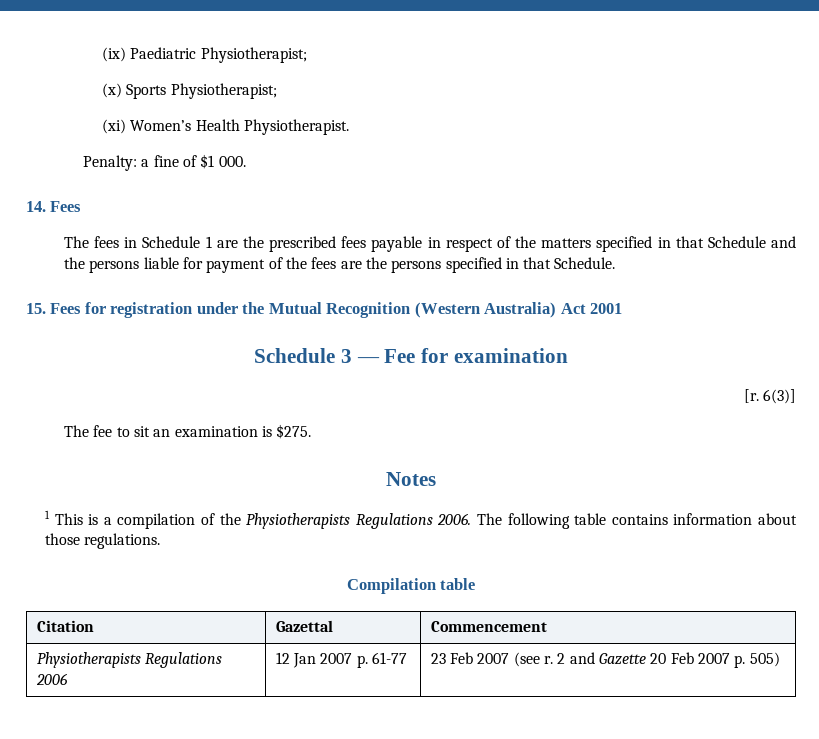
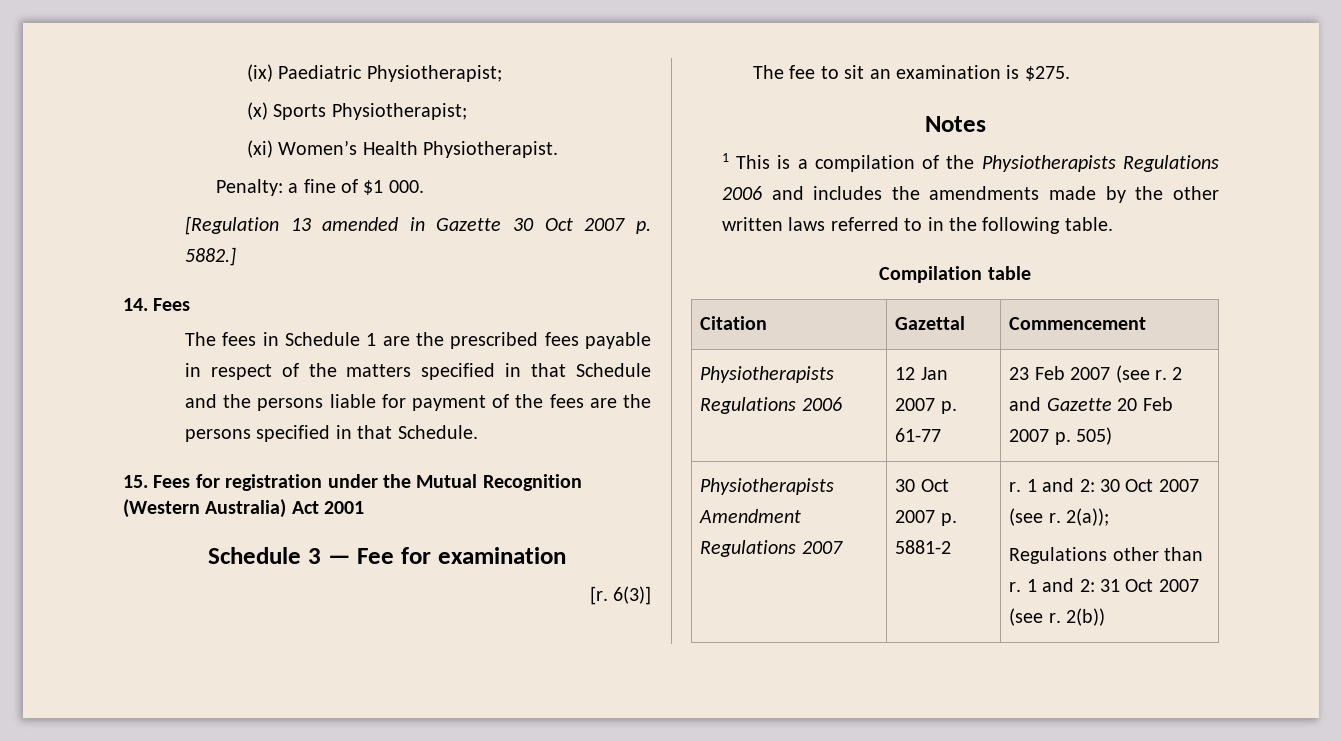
(246, 161) none -> [184,216,652,235] [184,247,236,266] // [Regulation 13 amended in Gazette 30 Oct 2007 p. 5882.]
[437,513,797,529] [44,533,161,549] 2006. The following table contains information about those regulations. -> [721,186,1219,203] [721,217,1113,234] 2006 and includes the amendments made by the other written laws referred to in the following table.
(780, 659) none -> [700,478,835,495] [699,509,802,523] [700,540,843,557] [895,479,949,492] [895,510,957,526] [895,540,952,554] [1009,478,1199,492] [1009,508,1110,526] [1009,547,1204,564] [1009,578,1199,592] [1009,608,1106,626] // Physiotherapists Amendment Regulations 2007 | 30 Oct 2007 p. 5881-2 | r. 1 and 2: 30 Oct 2007 (see r. 2(a)); // Regulations other than r. 1 and 2: 31 Oct 2007 (see r. 2(b))

